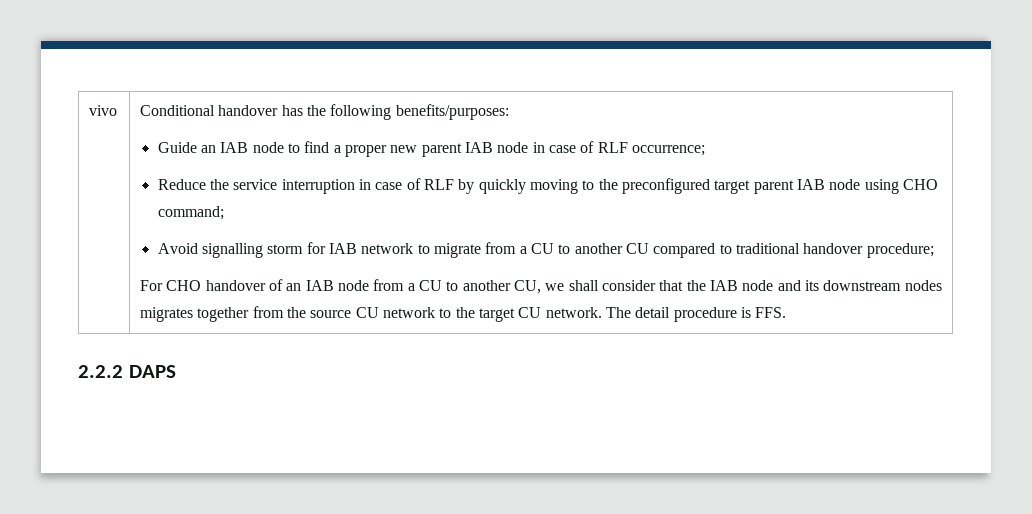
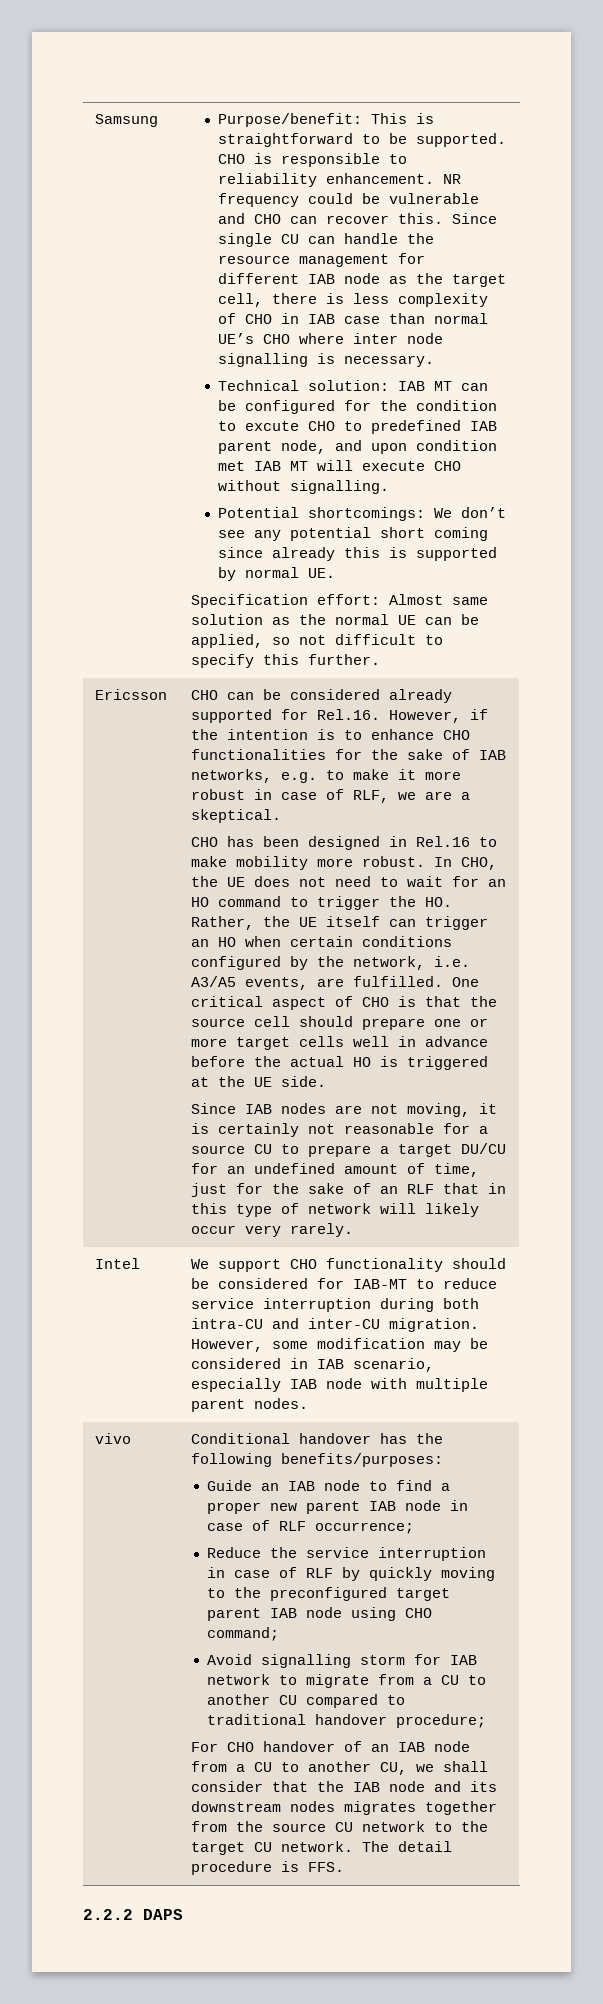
(89, 110) none -> [94,114,158,127] [218,113,435,127] [218,133,507,147] [218,153,408,167] [218,173,462,187] [218,193,480,207] [218,213,498,224] [218,233,435,247] [218,253,426,267] [218,273,507,287] [218,293,489,307] [218,313,489,324] [218,333,444,344] [218,353,435,367] [218,380,489,391] [218,400,498,414] [218,420,498,434] [218,440,498,454] [218,460,462,471] [218,480,390,494] [218,507,507,521] [218,527,489,541] [218,547,498,561] [218,567,336,581] [190,594,488,608] [190,614,479,625] [190,634,443,648] [190,654,380,668] [94,689,167,700] [190,689,452,703] [190,709,488,723] [190,729,470,740] [190,749,506,760] [190,769,461,783] [190,789,470,803] [190,809,281,823] [190,836,497,850] [190,856,497,870] [190,876,506,887] [190,896,452,910] [190,916,488,930] [190,936,452,947] [190,956,470,970] [190,976,479,990] [190,996,497,1010] [190,1016,488,1030] [190,1036,488,1050] [190,1056,488,1070] [190,1076,326,1087] [190,1103,497,1117] [190,1123,488,1137] [190,1143,506,1157] [190,1163,479,1177] [190,1183,506,1197] [190,1203,479,1217] [190,1223,353,1237] [94,1258,140,1269] [190,1258,506,1272] [190,1278,497,1289] [190,1298,479,1312] [190,1318,479,1332] [190,1338,488,1352] [190,1358,434,1372] [190,1378,488,1392] [190,1398,308,1412] Samsung | Purpose/benefit: This is straightforward to be supported. CHO is responsible to reliability enhancement. NR frequency could be vulnerable and CHO can recover this. Since single CU can handle the resource management for different IAB node as the target cell, there is less complexity of CHO in IAB case than normal UE’s CHO where inter node signalling is necessary. // Technical solution: IAB MT can be configured for the condition to excute CHO to predefined IAB parent node, and upon condition met IAB MT will execute CHO without signalling. // Potential shortcomings: We don’t see any potential short coming since already this is supported by normal UE. // Specification effort: Almost same solution as the normal UE can be applied, so not difficult to specify this further. // Ericsson | CHO can be considered already supported for Rel.16. However, if the intention is to enhance CHO functionalities for the sake of IAB networks, e.g. to make it more robust in case of RLF, we are a skeptical. // CHO has been designed in Rel.16 to make mobility more robust. In CHO, the UE does not need to wait for an HO command to trigger the HO. Rather, the UE itself can trigger an HO when certain conditions configured by the network, i.e. A3/A5 events, are fulfilled. One critical aspect of CHO is that the source cell should prepare one or more target cells well in advance before the actual HO is triggered at the UE side. // Since IAB nodes are not moving, it is certainly not reasonable for a source CU to prepare a target DU/CU for an undefined amount of time, just for the sake of an RLF that in this type of network will likely occur very rarely. // Intel | We support CHO functionality should be considered for IAB-MT to reduce service interruption during both intra-CU and inter-CU migration. However, some modification may be considered in IAB scenario, especially IAB node with multiple parent nodes. //

